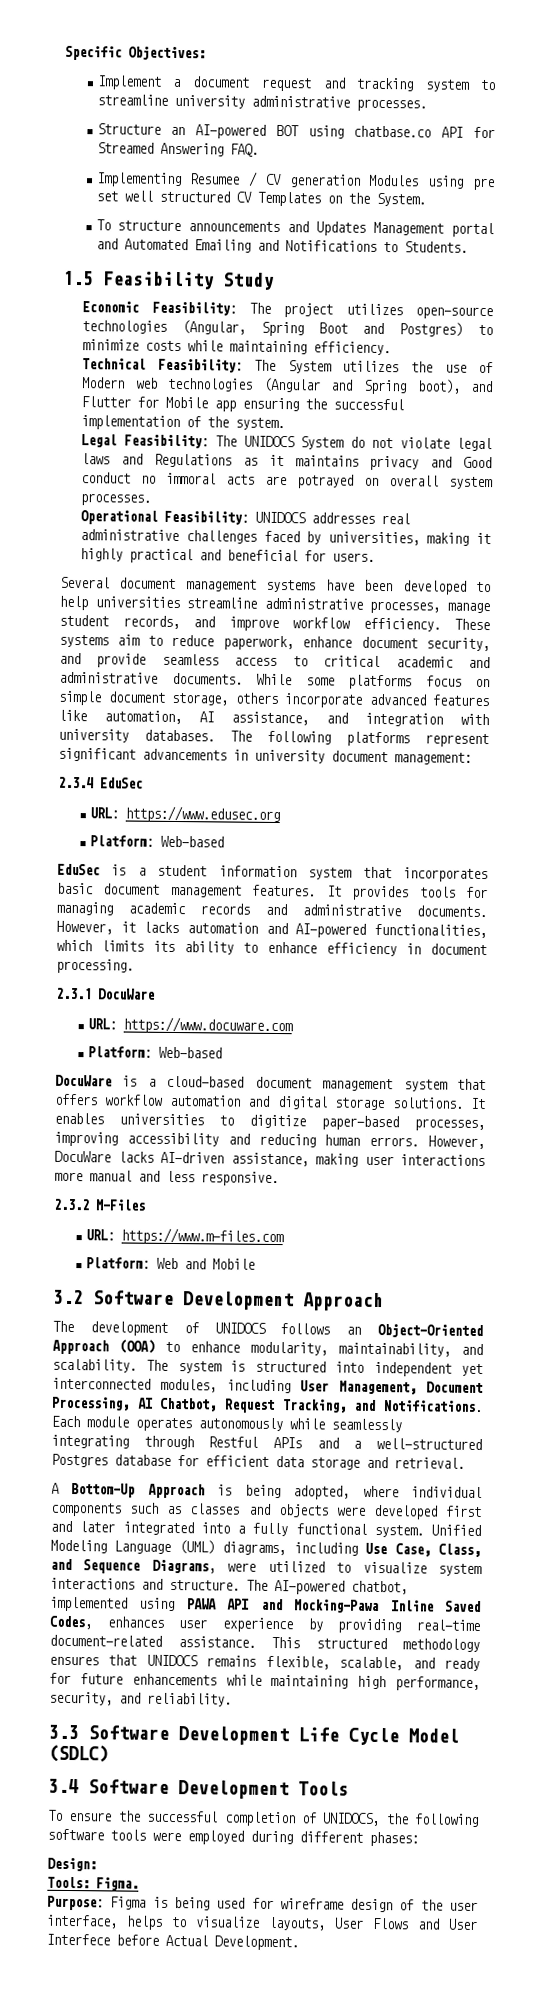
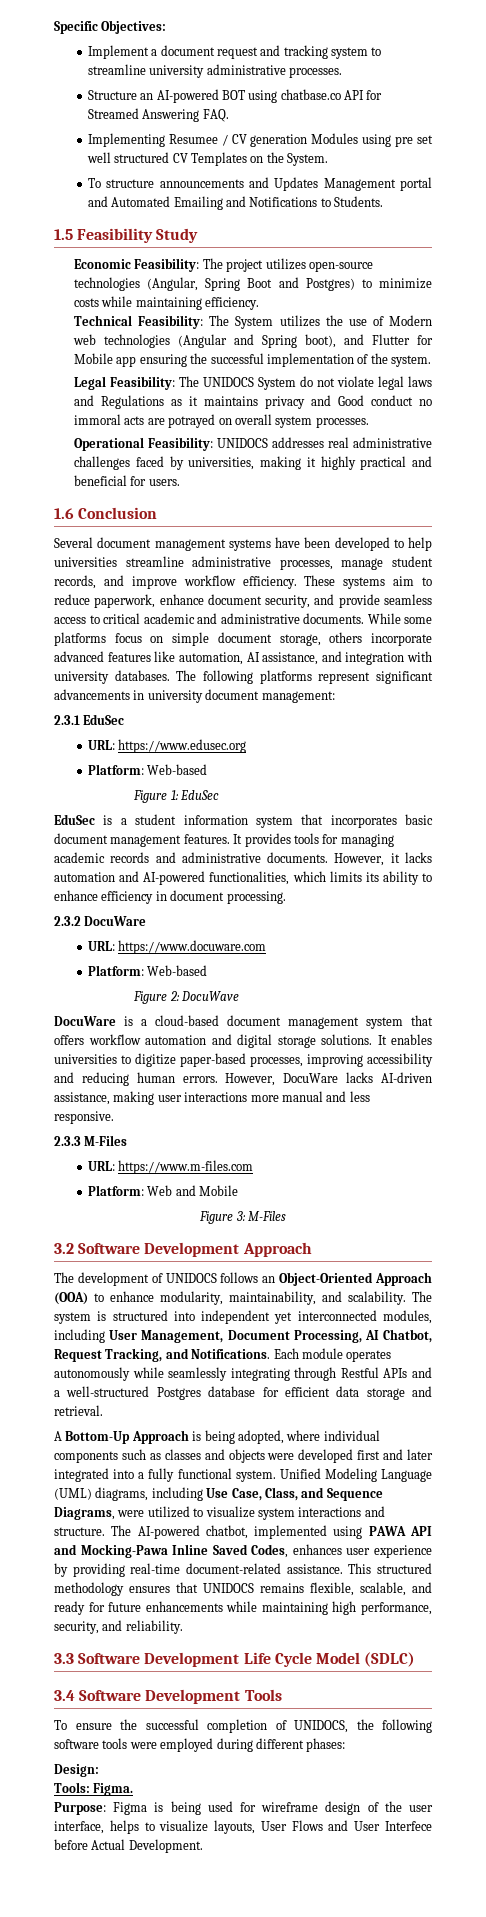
(376, 557) none -> [54,507,158,519] // 1.6 Conclusion
[58,776,94,789] 2.3.4 -> [54,715,80,725] 2.3.1
(224, 841) none -> [133,790,220,803] // Figure 1: EduSec
[56,987,92,1000] 2.3.1 -> [54,916,81,926] 2.3.2
(222, 1052) none -> [133,991,240,1004] // Figure 2: DocuWave
[53,1198,90,1211] 2.3.2 -> [54,1136,81,1146] 2.3.3
(255, 1264) none -> [199,1211,286,1224] // Figure 3: M-Files

